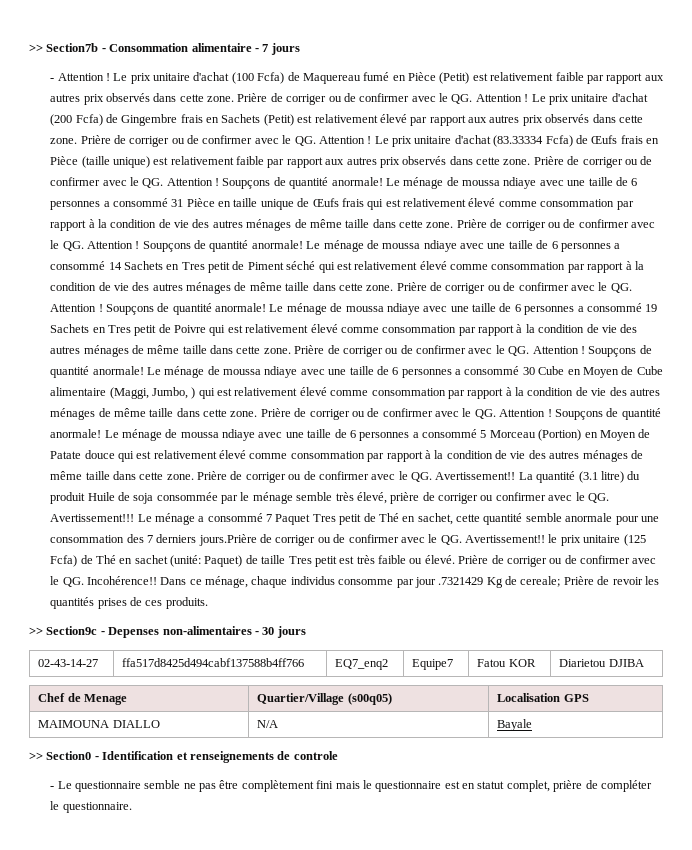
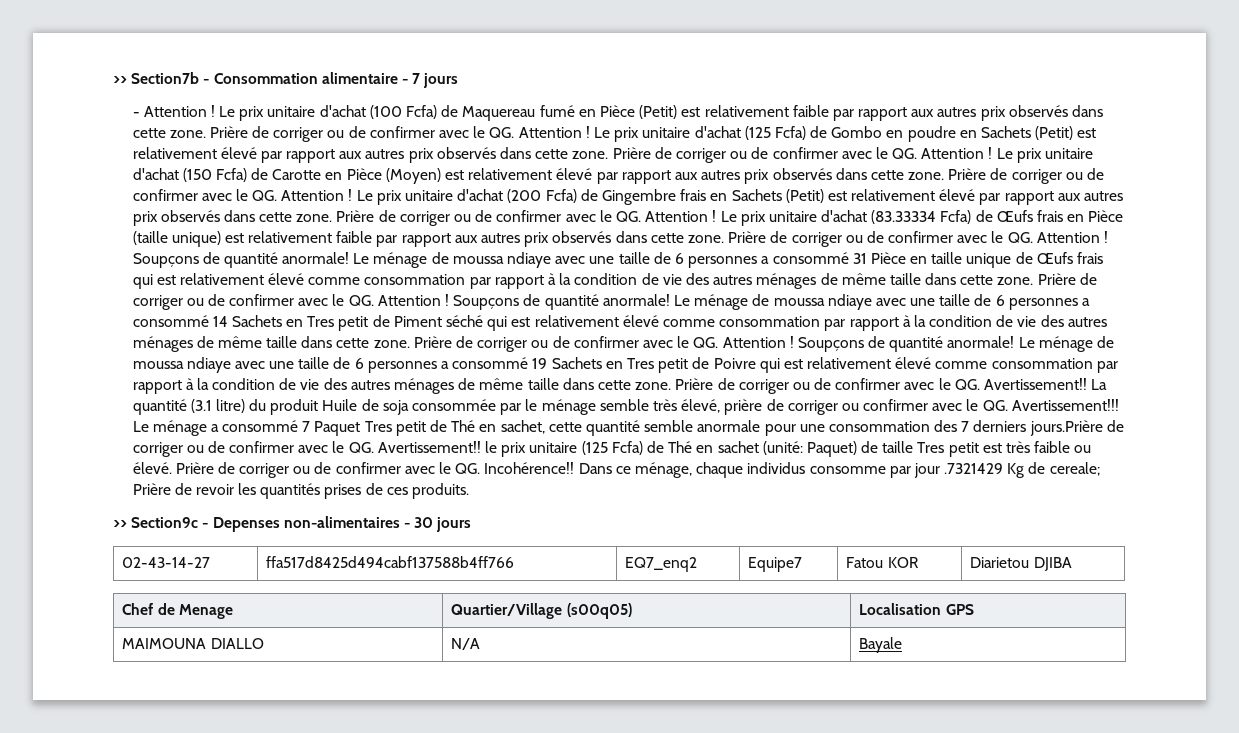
(648, 97) none -> [744,126,1097,142] [132,147,1094,163] [132,168,1105,184] [132,189,504,205] (125 Fcfa) de Gombo en poudre en Sachets (Petit) est relativement élevé par rapport aux autres prix observés dans cette zone. Prière de corriger ou de confirmer avec le QG. Attention ! Le prix unitaire d'achat (150 Fcfa) de Carotte en Pièce (Moyen) est relativement élevé par rapport aux autres prix observés dans cette zone. Prière de corriger ou de confirmer avec le QG. Attention ! Le prix unitaire d'achat
[532,345,652,357] [50,366,663,378] [50,387,660,399] [50,408,661,420] [50,429,651,441] [50,450,643,462] [50,471,433,483] Attention ! Soupçons de quantité anormale! Le ménage de moussa ndiaye avec une taille de 6 personnes a consommé 30 Cube en Moyen de Cube alimentaire (Maggi, Jumbo, ) qui est relativement élevé comme consommation par rapport à la condition de vie des autres ménages de même taille dans cette zone. Prière de corriger ou de confirmer avec le QG. Attention ! Soupçons de quantité anormale! Le ménage de moussa ndiaye avec une taille de 6 personnes a consommé 5 Morceau (Portion) en Moyen de Patate douce qui est relativement élevé comme consommation par rapport à la condition de vie des autres ménages de même taille dans cette zone. Prière de corriger ou de confirmer avec le QG. -> (980, 384) none
[29,751,338,763] [50,780,652,792] [50,801,132,813] // >> Section0 - Identification et renseignements de controle // - Le questionnaire semble ne pas être complètement fini mais le questionnaire est en statut complet, prière de compléter le questionnaire. -> (903, 645) none

